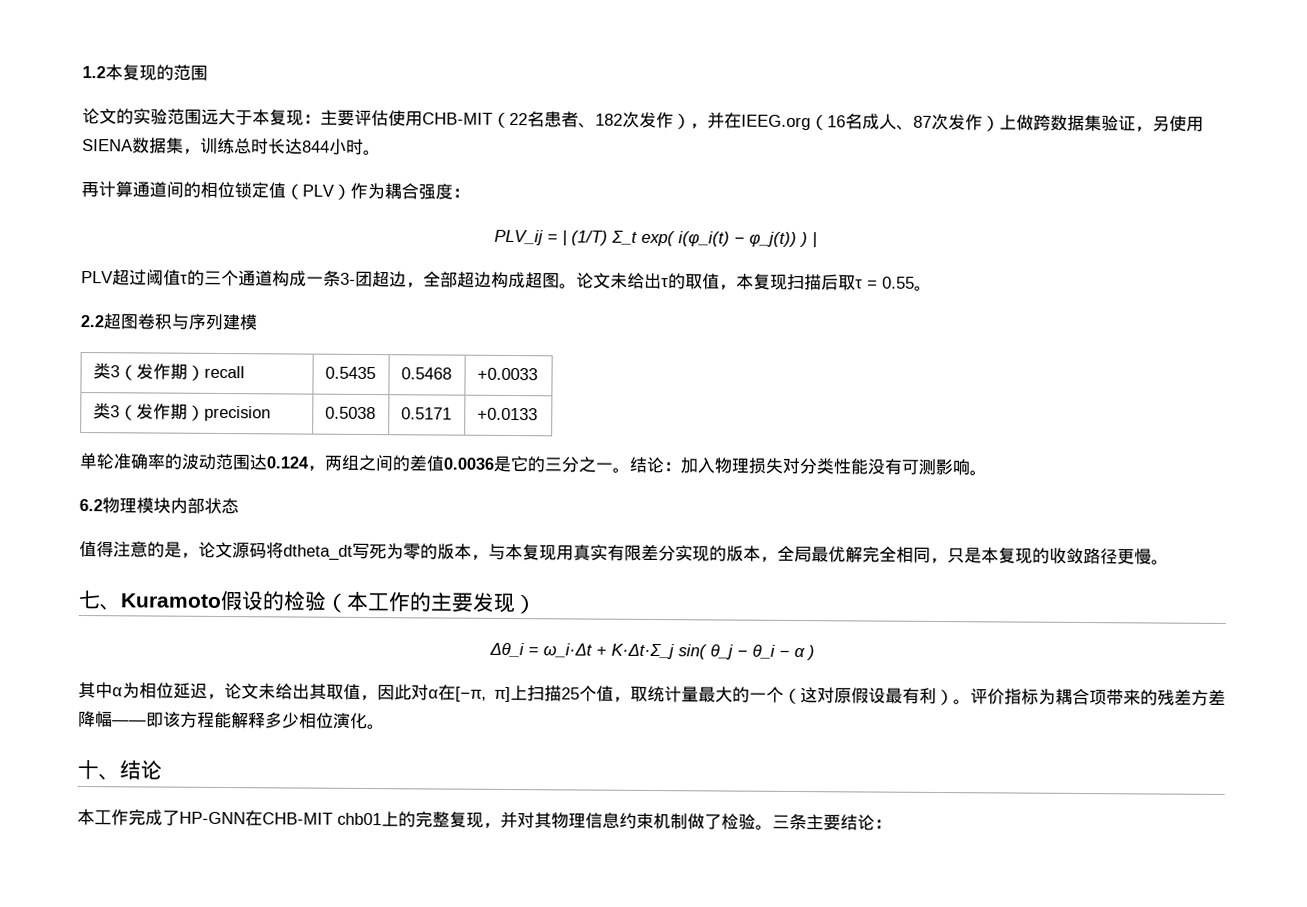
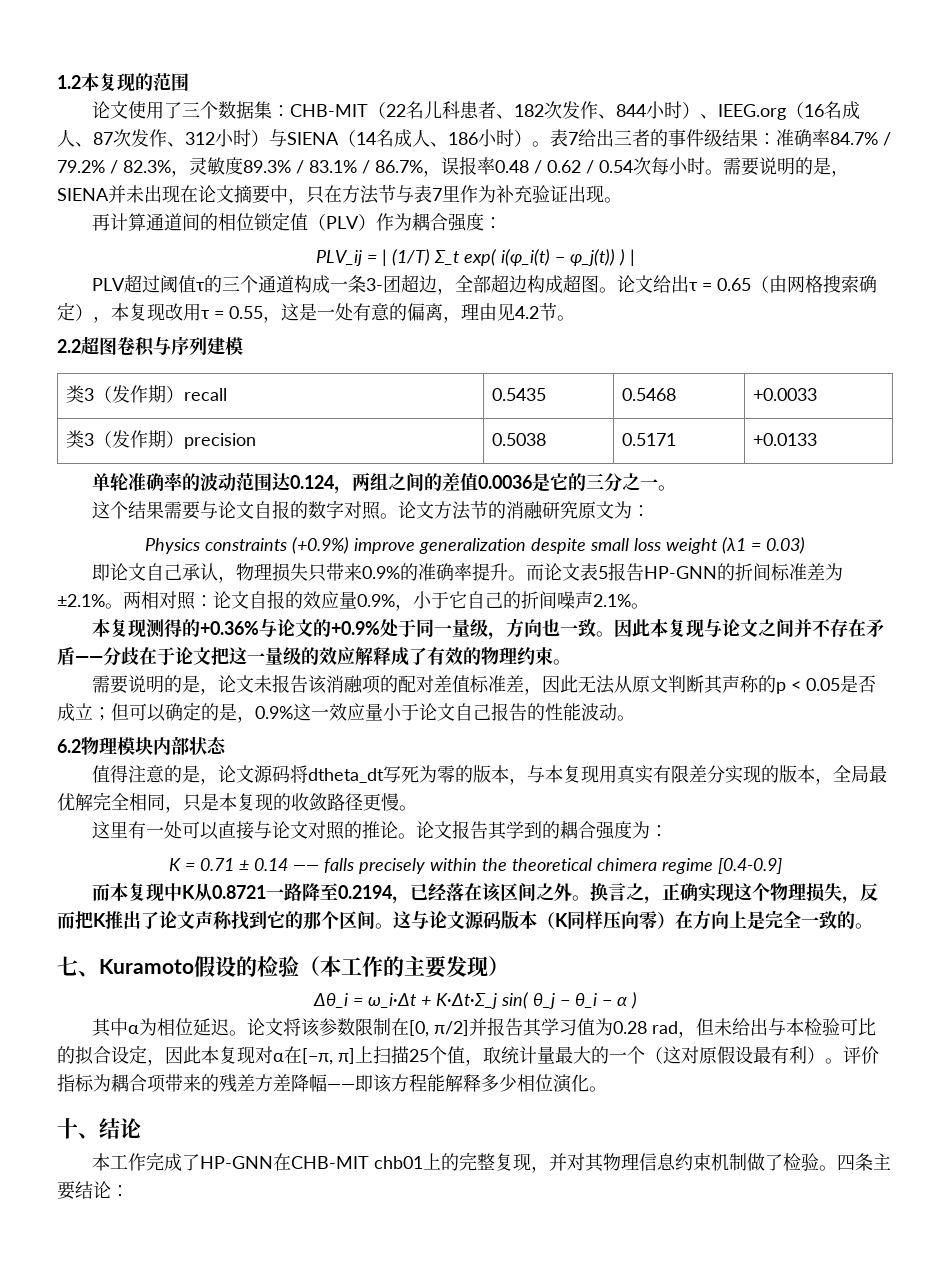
[116,108,423,127] 的实验范围远大于本复现：主要评估使用 -> [128,101,291,119] 使用了三个数据集：
(545, 119) none -> [424,101,461,119] 儿科
[673,112,742,130] ），并在 -> [598,101,719,119] 、844小时）、
[982,114,1204,133] [82,137,364,155] ）上做跨数据集验证，另使用SIENA数据集，训练总时长达844小时 -> [167,129,891,147] [57,156,849,177] [57,185,604,205] 、312小时）与SIENA（14名成人、186小时）。表7给出三者的事件级结果：准确率84.7% / 79.2% / 82.3%，灵敏度89.3% / 83.1% / 86.7%，误报率0.48 / 0.62 / 0.54次每小时。需要说明的是，SIENA并未出现在论文摘要中，只在方法节与表7里作为补充验证出现
[610,272,628,289] 未 -> (654, 284) none
[668,273,915,291] 的取值，本复现扫描后取τ = 0.55 -> [702,275,878,293] [57,302,557,323] = 0.65（由网格搜索确定），本复现改用τ = 0.55，这是一处有意的偏离，理由见4.2节
[629,456,970,476] 结论：加入物理损失对分类性能没有可测影响 -> [92,500,651,520] [145,537,805,554] [92,562,844,583] [57,590,649,611] [92,618,885,640] [57,647,571,666] [92,674,877,695] [57,702,617,723] // 这个结果需要与论文自报的数字对照。论文方法节的消融研究原文为： // Physics constraints (+0.9%) improve generalization despite small loss weight (λ1 = 0.03) // 即论文自己承认，物理损失只带来0.9%的准确率提升。而论文表5报告HP-GNN的折间标准差为±2.1%。两相对照：论文自报的效应量0.9%，小于它自己的折间噪声2.1%。 // 本复现测得的+0.36%与论文的+0.9%处于同一量级，方向也一致。因此本复现与论文之间并不存在矛盾——分歧在于论文把这一量级的效应解释成了有效的物理约束。 // 需要说明的是，论文未报告该消融项的配对差值标准差，因此无法从原文判断其声称的p < 0.05是否成立；但可以确定的是，0.9%这一效应量小于论文自己报告的性能波动
(1169, 562) none -> [92,820,669,840] [168,858,782,874] [92,882,879,904] [57,910,873,930] // 这里有一处可以直接与论文对照的推论。论文报告其学到的耦合强度为： // K = 0.71 ± 0.14 —— falls precisely within the theoretical chimera regime [0.4-0.9] // 而本复现中K从0.8721一路降至0.2194，已经落在该区间之外。换言之，正确实现这个物理损失，反而把K推出了论文声称找到它的那个区间。这与论文源码版本（K同样压向零）在方向上是完全一致的。
[207,683,412,702] ，论文未给出其取值，因此 -> [229,1017,877,1038] [57,1045,255,1066] 。论文将该参数限制在[0, π/2]并报告其学习值为0.28 rad，但未给出与本检验可比的拟合设定，因此本复现
[772,814,790,829] 三 -> [837,1154,856,1171] 四

